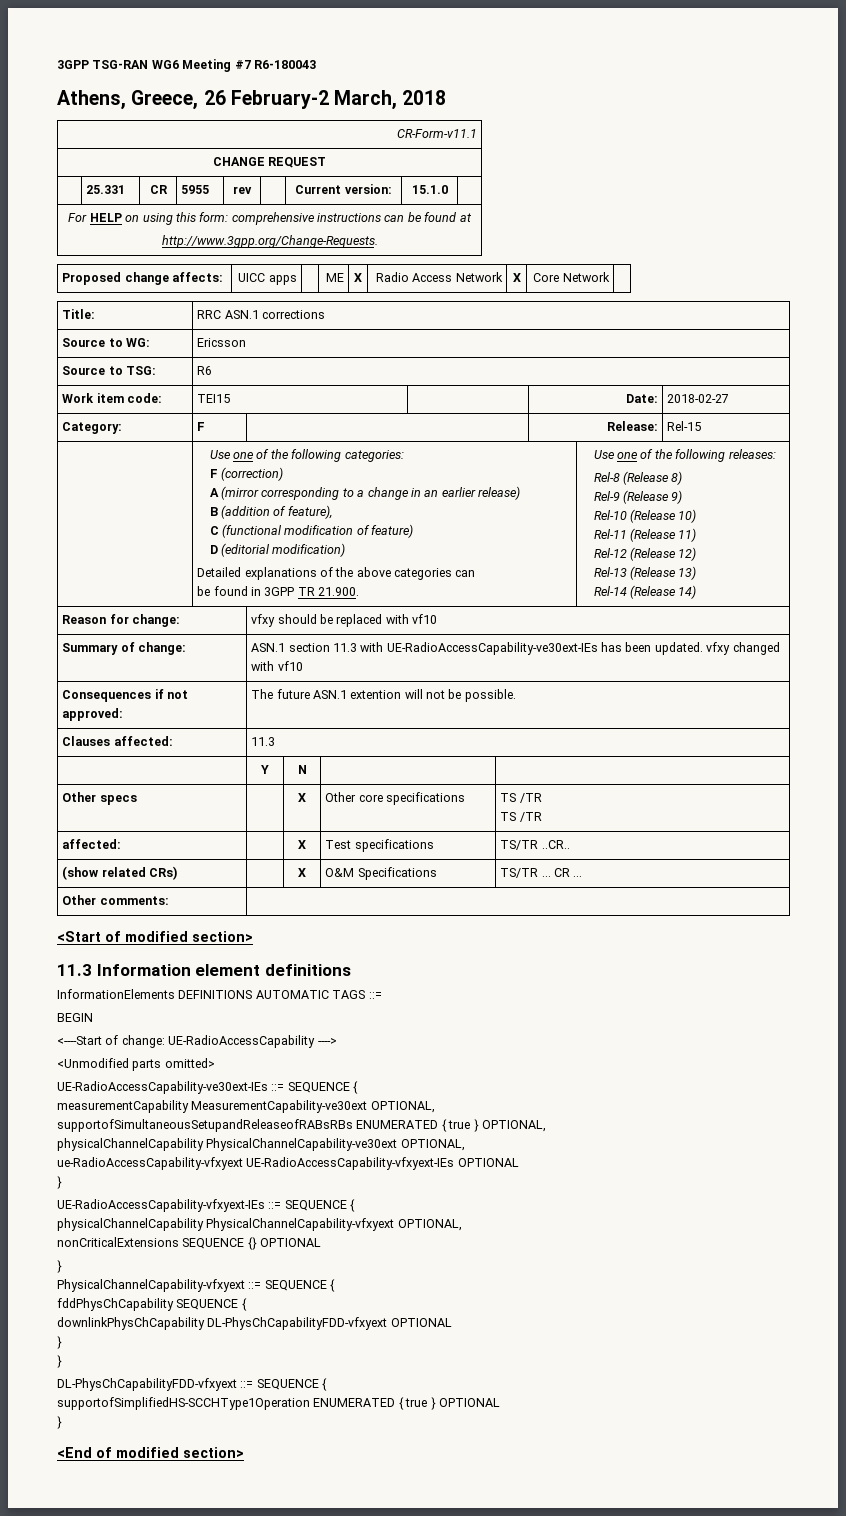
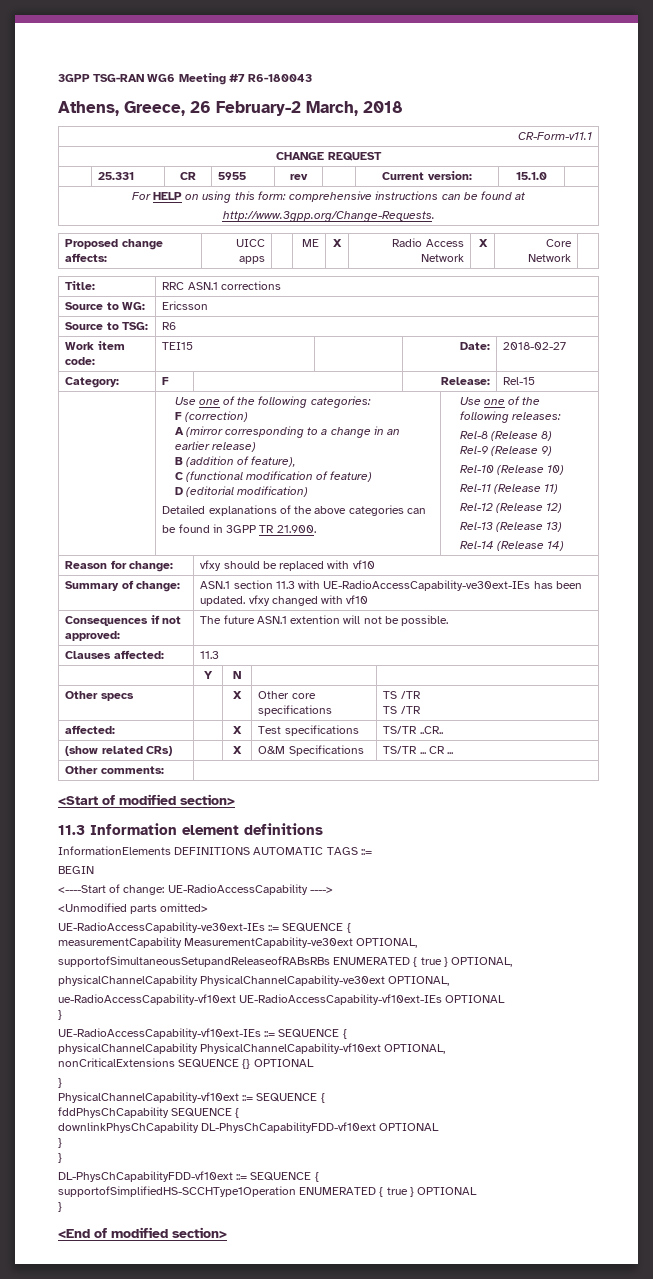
[57,1157,519,1170] [57,1176,62,1189] [57,1199,265,1212] ue-RadioAccessCapability-vfxyext UE-RadioAccessCapability-vfxyext-IEs OPTIONAL // } // UE-RadioAccessCapability-vfxyext-IEs -> [58,994,506,1005] [58,1010,62,1020] [58,1028,261,1039] ue-RadioAccessCapability-vf10ext UE-RadioAccessCapability-vf10ext-IEs OPTIONAL // } // UE-RadioAccessCapability-vf10ext-IEs
[206,1218,395,1231] PhysicalChannelCapability-vfxyext -> [200,1043,382,1054] PhysicalChannelCapability-vf10ext
[57,1279,245,1292] PhysicalChannelCapability-vfxyext -> [58,1092,239,1103] PhysicalChannelCapability-vf10ext
[207,1317,388,1330] DL-PhysChCapabilityFDD-vfxyext -> [201,1122,377,1133] DL-PhysChCapabilityFDD-vf10ext
[57,1378,237,1391] DL-PhysChCapabilityFDD-vfxyext -> [58,1171,233,1182] DL-PhysChCapabilityFDD-vf10ext

